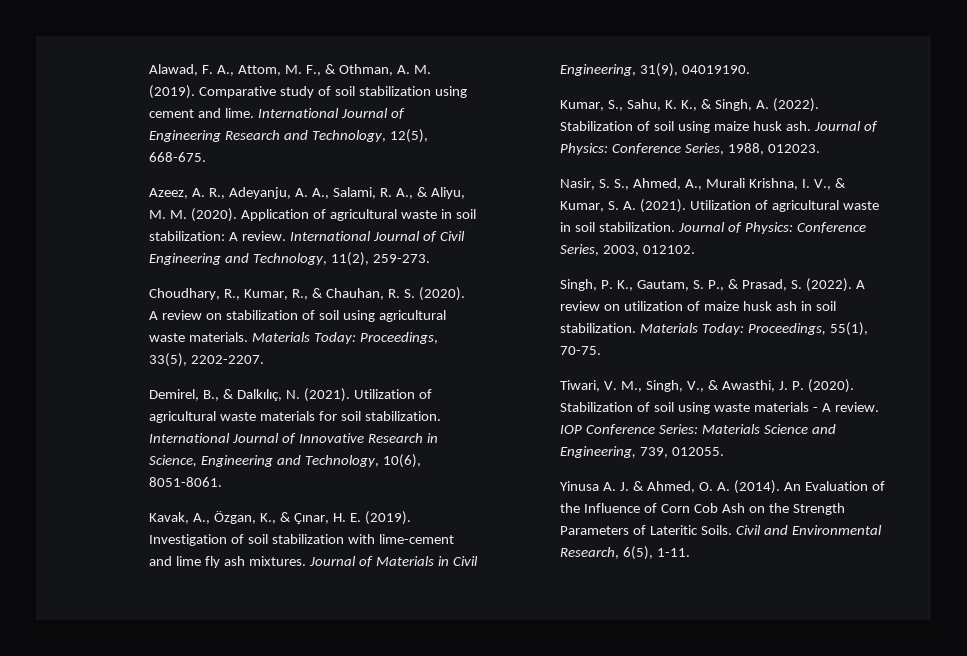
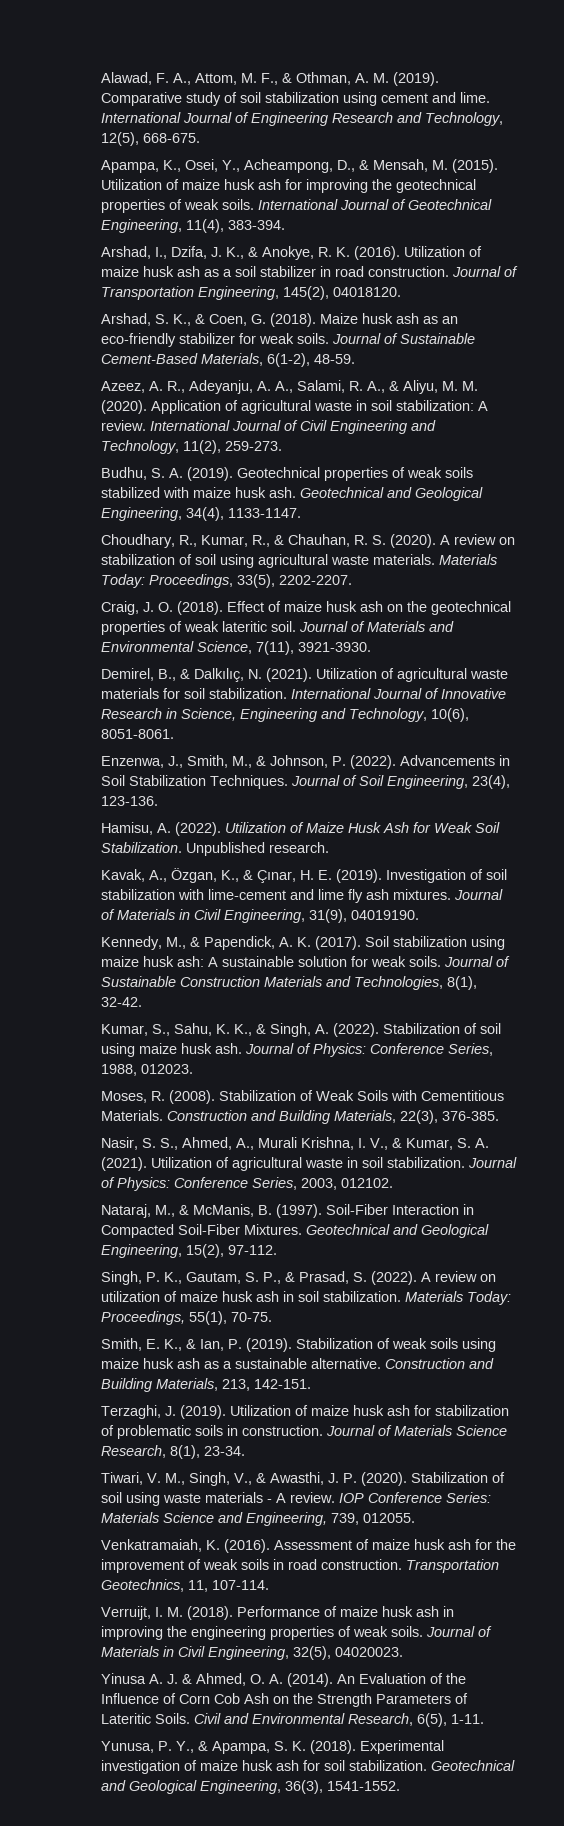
(207, 157) none -> [101,159,499,173] [101,179,477,193] [101,199,493,213] [101,219,286,233] [101,246,483,260] [101,266,519,277] [101,286,402,300] [101,313,459,327] [101,333,476,347] [101,353,356,367] // Apampa, K., Osei, Y., Acheampong, D., & Mensah, M. (2015). Utilization of maize husk ash for improving the geotechnical properties of weak soils. International Journal of Geotechnical Engineering, 11(4), 383-394. // Arshad, I., Dzifa, J. K., & Anokye, R. K. (2016). Utilization of maize husk ash as a soil stabilizer in road construction. Journal of Transportation Engineering, 145(2), 04018120. // Arshad, S. K., & Coen, G. (2018). Maize husk ash as an eco-friendly stabilizer for weak soils. Journal of Sustainable Cement-Based Materials, 6(1-2), 48-59.
(431, 258) none -> [101,467,474,481] [101,487,484,501] [101,507,302,521] // Budhu, S. A. (2019). Geotechnical properties of weak soils stabilized with maize husk ash. Geotechnical and Geological Engineering, 34(4), 1133-1147.
(265, 359) none -> [101,601,512,615] [101,621,455,635] [101,641,372,655] // Craig, J. O. (2018). Effect of maize husk ash on the geotechnical properties of weak lateritic soil. Journal of Materials and Environmental Science, 7(11), 3921-3930.
(223, 482) none -> [101,755,511,769] [101,775,511,789] [101,796,159,806] [101,822,501,836] [101,842,330,856] // Enzenwa, J., Smith, M., & Johnson, P. (2022). Advancements in Soil Stabilization Techniques. Journal of Soil Engineering, 23(4), 123-136. // Hamisu, A. (2022). Utilization of Maize Husk Ash for Weak Soil Stabilization. Unpublished research.
(751, 69) none -> [101,936,506,950] [101,956,511,967] [101,976,478,990] [101,997,143,1007] // Kennedy, M., & Papendick, A. K. (2017). Soil stabilization using maize husk ash: A sustainable solution for weak soils. Journal of Sustainable Construction Materials and Technologies, 8(1), 32-42.
(821, 148) none -> [101,1090,505,1104] [101,1110,500,1124] // Moses, R. (2008). Stabilization of Weak Soils with Cementitious Materials. Construction and Building Materials, 22(3), 376-385.
(696, 249) none -> [101,1204,475,1218] [101,1224,490,1238] [101,1244,278,1258] // Nataraj, M., & McManis, B. (1997). Soil-Fiber Interaction in Compacted Soil-Fiber Mixtures. Geotechnical and Geological Engineering, 15(2), 97-112.
(602, 350) none -> [101,1338,497,1352] [101,1358,495,1369] [101,1378,312,1392] [101,1405,510,1419] [101,1425,508,1439] [101,1445,246,1459] // Smith, E. K., & Ian, P. (2019). Stabilization of weak soils using maize husk ash as a sustainable alternative. Construction and Building Materials, 213, 142-151. // Terzaghi, J. (2019). Utilization of maize husk ash for stabilization of problematic soils in construction. Journal of Materials Science Research, 8(1), 23-34.
(725, 451) none -> [101,1539,517,1553] [101,1559,500,1573] [101,1579,270,1592] [101,1606,455,1620] [101,1626,493,1640] [101,1646,404,1660] // Venkatramaiah, K. (2016). Assessment of maize husk ash for the improvement of weak soils in road construction. Transportation Geotechnics, 11, 107-114. // Verruijt, I. M. (2018). Performance of maize husk ash in improving the engineering properties of weak soils. Journal of Materials in Civil Engineering, 32(5), 04020023.
(691, 552) none -> [101,1740,445,1754] [101,1760,516,1774] [101,1780,401,1794] // Yunusa, P. Y., & Apampa, S. K. (2018). Experimental investigation of maize husk ash for soil stabilization. Geotechnical and Geological Engineering, 36(3), 1541-1552.

